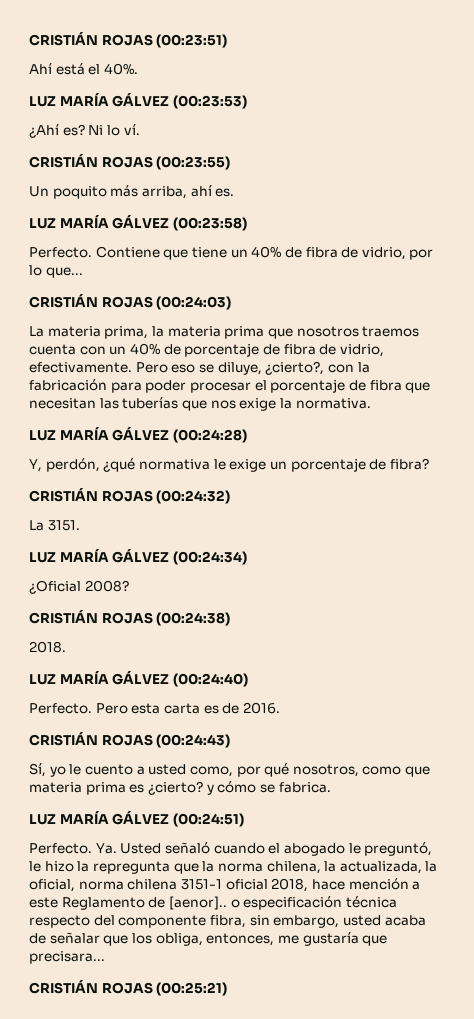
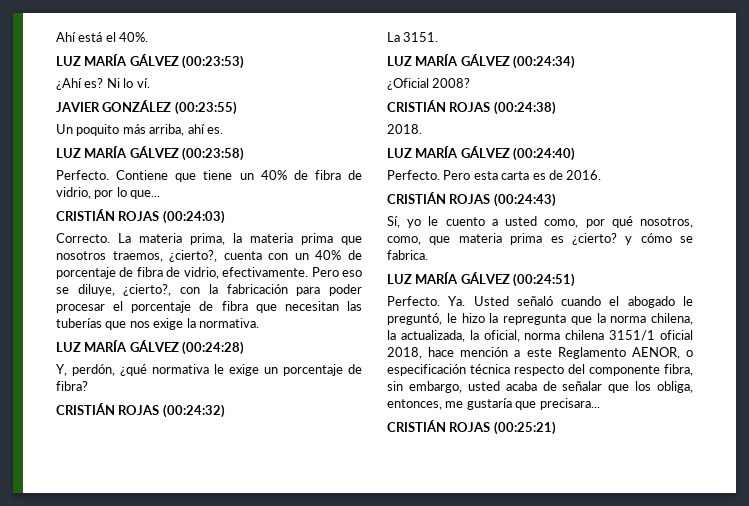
[29,31,228,48] CRISTIÁN ROJAS (00:23:51) // -> (56, 37) none
[29,153,153,168] CRISTIÁN ROJAS -> [56,100,172,112] JAVIER GONZÁLEZ
(232, 303) none -> [56,233,110,243] Correcto.
[362,326,420,337] traemos -> [112,250,218,262] traemos, ¿cierto?,
[362,766,402,775] como -> [387,236,421,245] como,
[180,879,222,890] 3151-1 -> [609,330,656,341] 3151/1
[148,896,227,910] de [aenor].. -> [631,347,680,359] AENOR,

